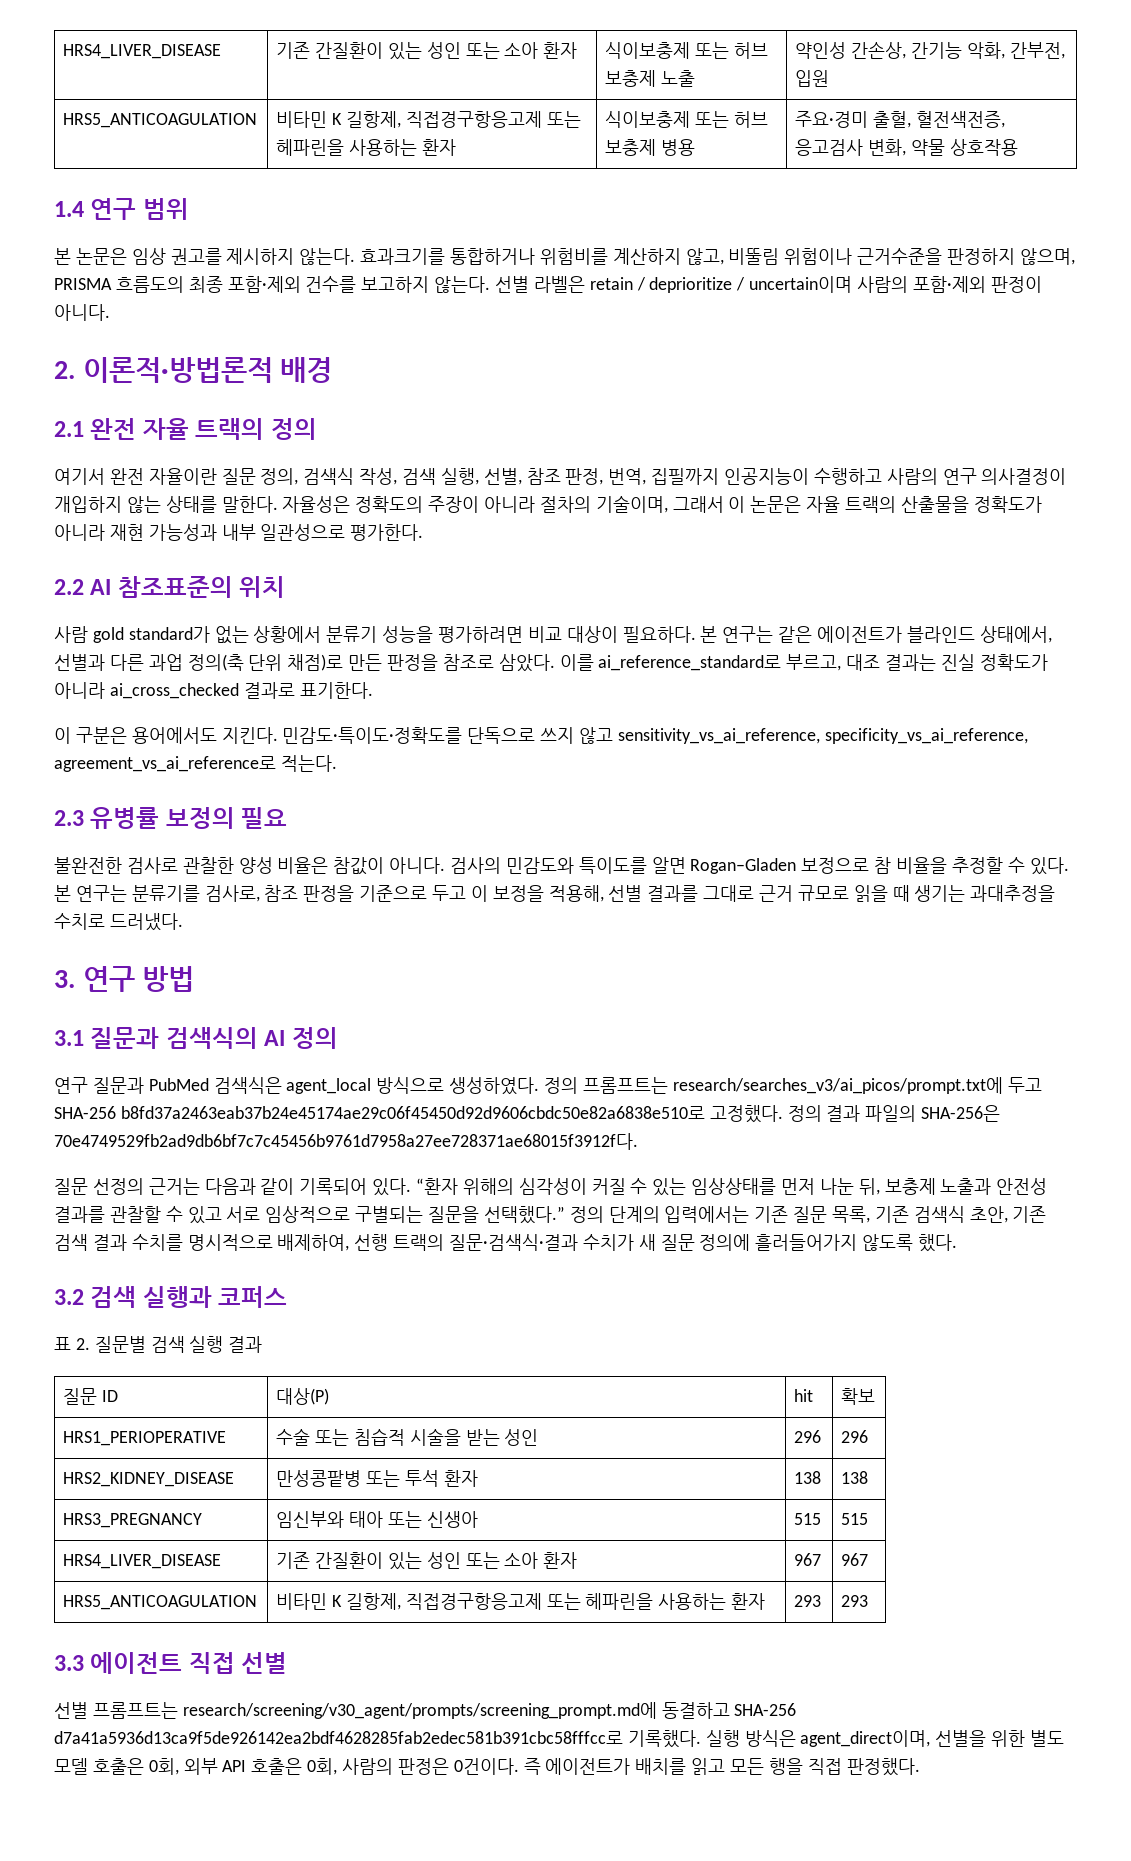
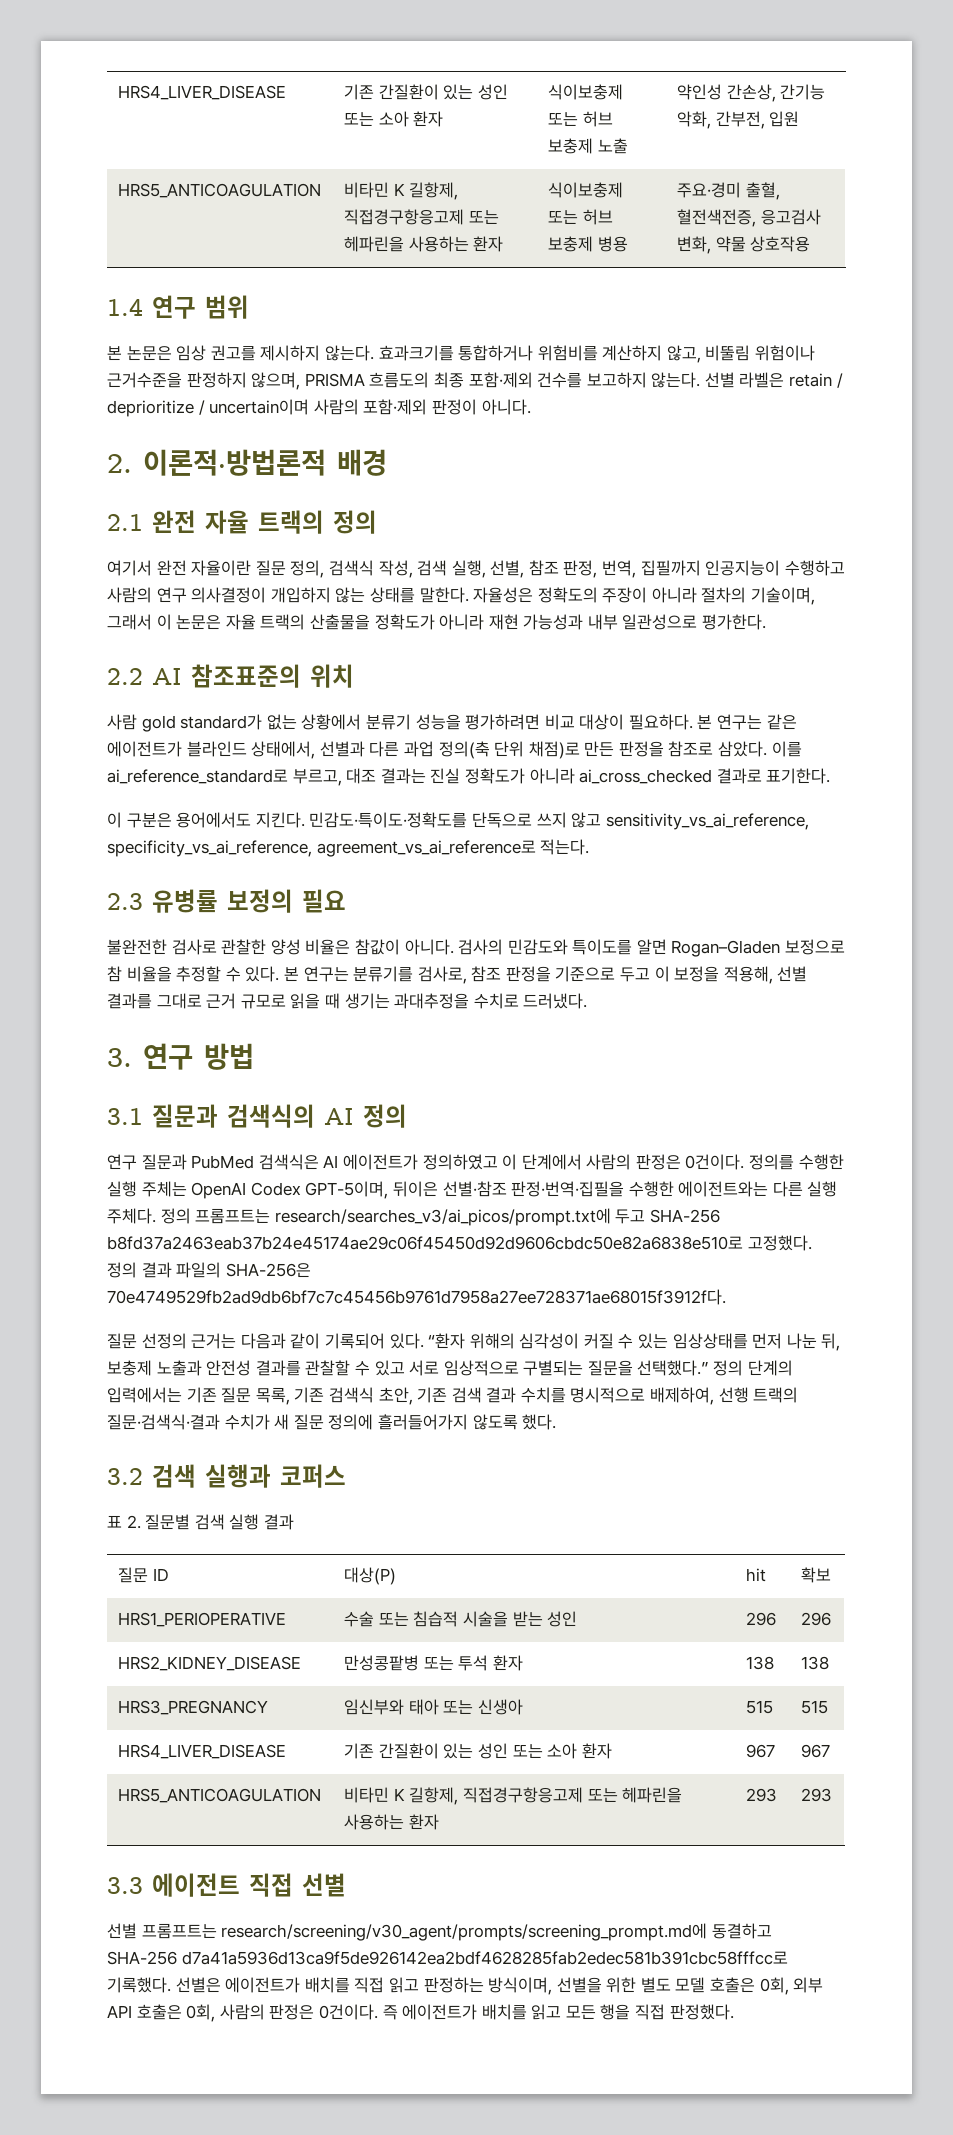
[286,1077,540,1095] agent_local 방식으로 생성하였다. -> [323,1154,844,1170] [107,1181,838,1199] [107,1208,156,1224] AI 에이전트가 정의하였고 이 단계에서 사람의 판정은 0건이다. 정의를 수행한 실행 주체는 OpenAI Codex GPT-5이며, 뒤이은 선별·참조 판정·번역·집필을 수행한 에이전트와는 다른 실행 주체다.
[705,1730,931,1747] 실행 방식은 agent_direct이며, -> [175,1977,553,1995] 선별은 에이전트가 배치를 직접 읽고 판정하는 방식이며,

